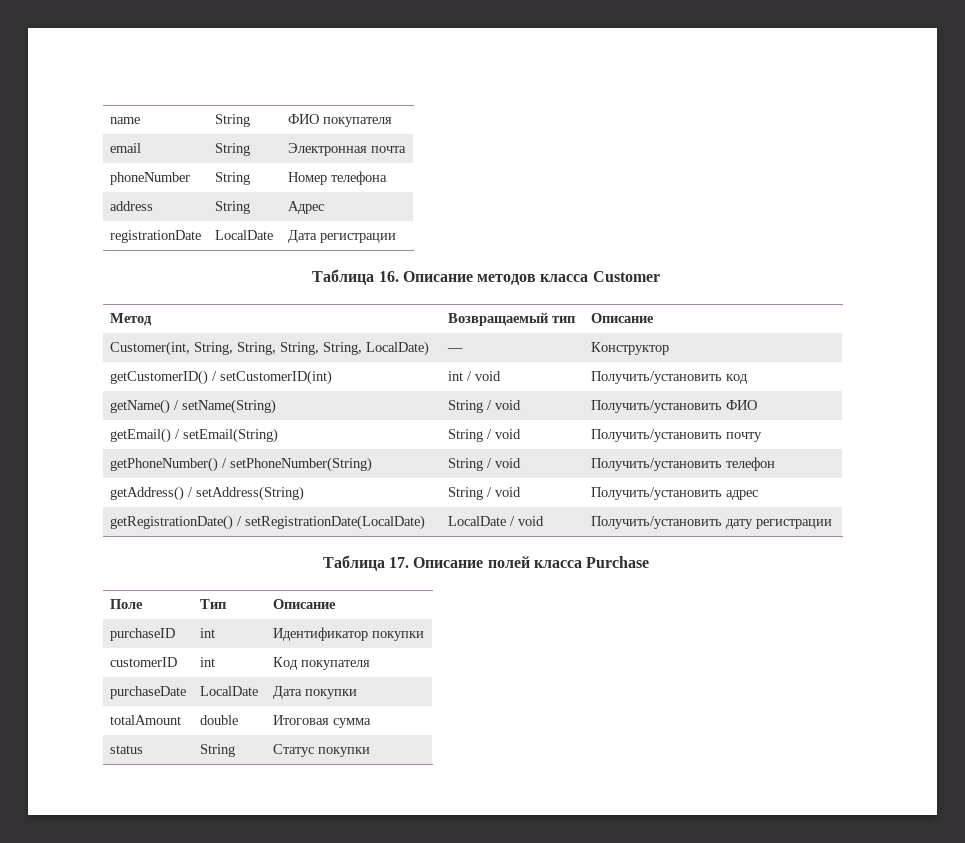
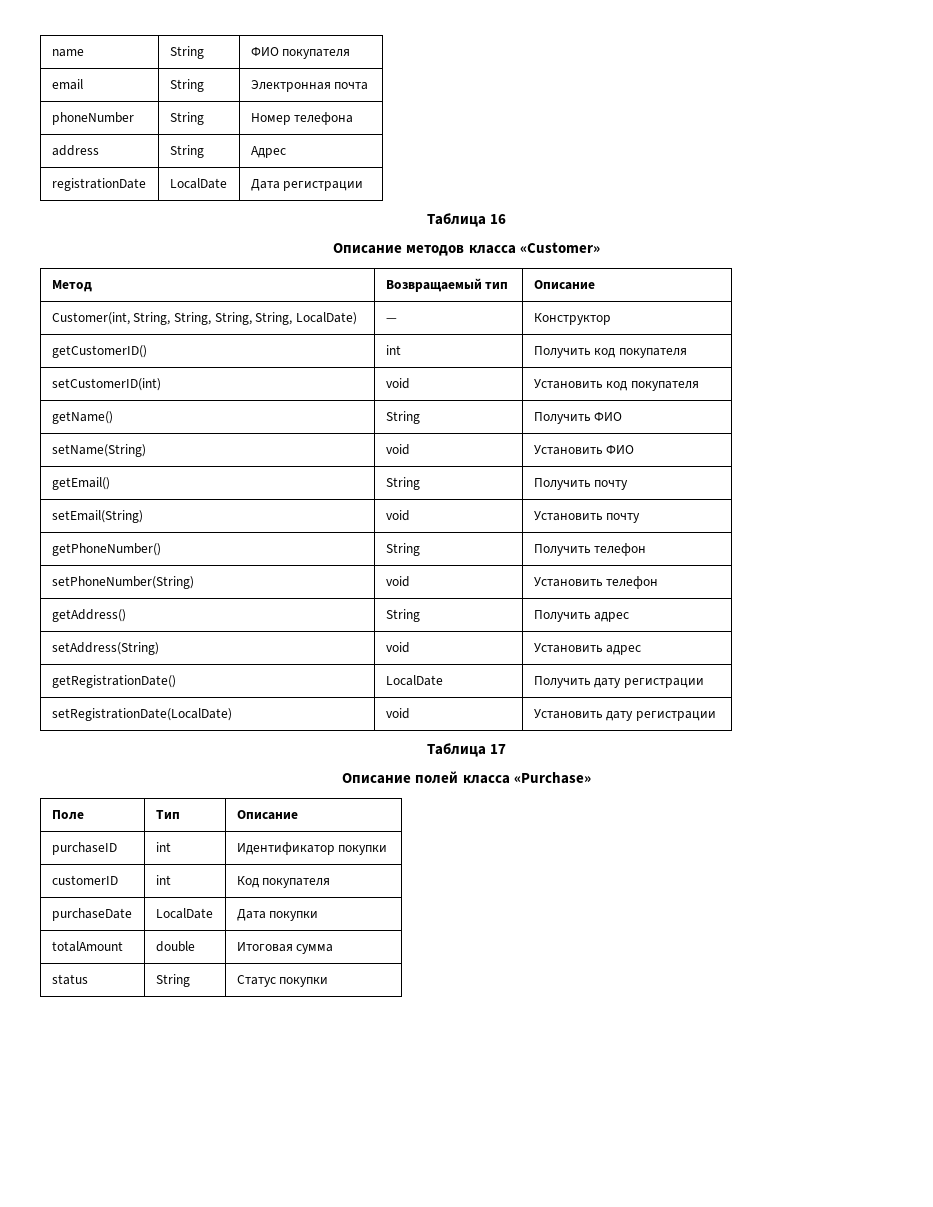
[378,271,399,282] 16. -> [490,214,507,224] 16 //
[592,271,660,282] Customer -> [519,242,600,253] «Customer»
[211,371,217,381] / -> [385,345,401,355] [533,346,687,358] | int | Получить код покупателя //
[447,371,501,381] [590,371,748,384] int / void | Получить/установить код -> [385,378,410,389] [533,379,699,391] void | Установить код покупателя
[173,400,179,410] / -> [385,411,420,424] [533,412,623,424] | String | Получить ФИО //
[447,400,521,413] [590,400,722,413] String / void | Получить/установить -> [385,444,410,455] [533,445,603,455] void | Установить
[174,429,180,439] / -> [385,477,420,490] [533,478,629,490] | String | Получить почту //
[447,429,521,442] [590,429,722,442] String / void | Получить/установить -> [385,510,410,521] [533,511,603,521] void | Установить
[221,458,227,468] / -> [385,543,420,556] [533,543,647,556] | String | Получить телефон //
[447,458,521,471] [590,458,722,471] String / void | Получить/установить -> [385,576,410,587] [533,577,603,587] void | Установить
[187,487,193,497] / -> [385,609,420,622] [533,610,630,622] | String | Получить адрес //
[447,487,521,500] [590,487,722,500] String / void | Получить/установить -> [385,642,410,653] [533,643,603,653] void | Установить
[236,516,242,526] / -> [385,675,443,686] [533,676,704,688] | LocalDate | Получить дату регистрации //
[447,516,544,526] [590,516,722,529] LocalDate / void | Получить/установить -> [385,708,410,719] [533,709,603,719] void | Установить
[389,557,410,568] 17. -> [490,744,507,754] 17 //
[586,556,650,568] Purchase -> [513,772,591,784] «Purchase»

